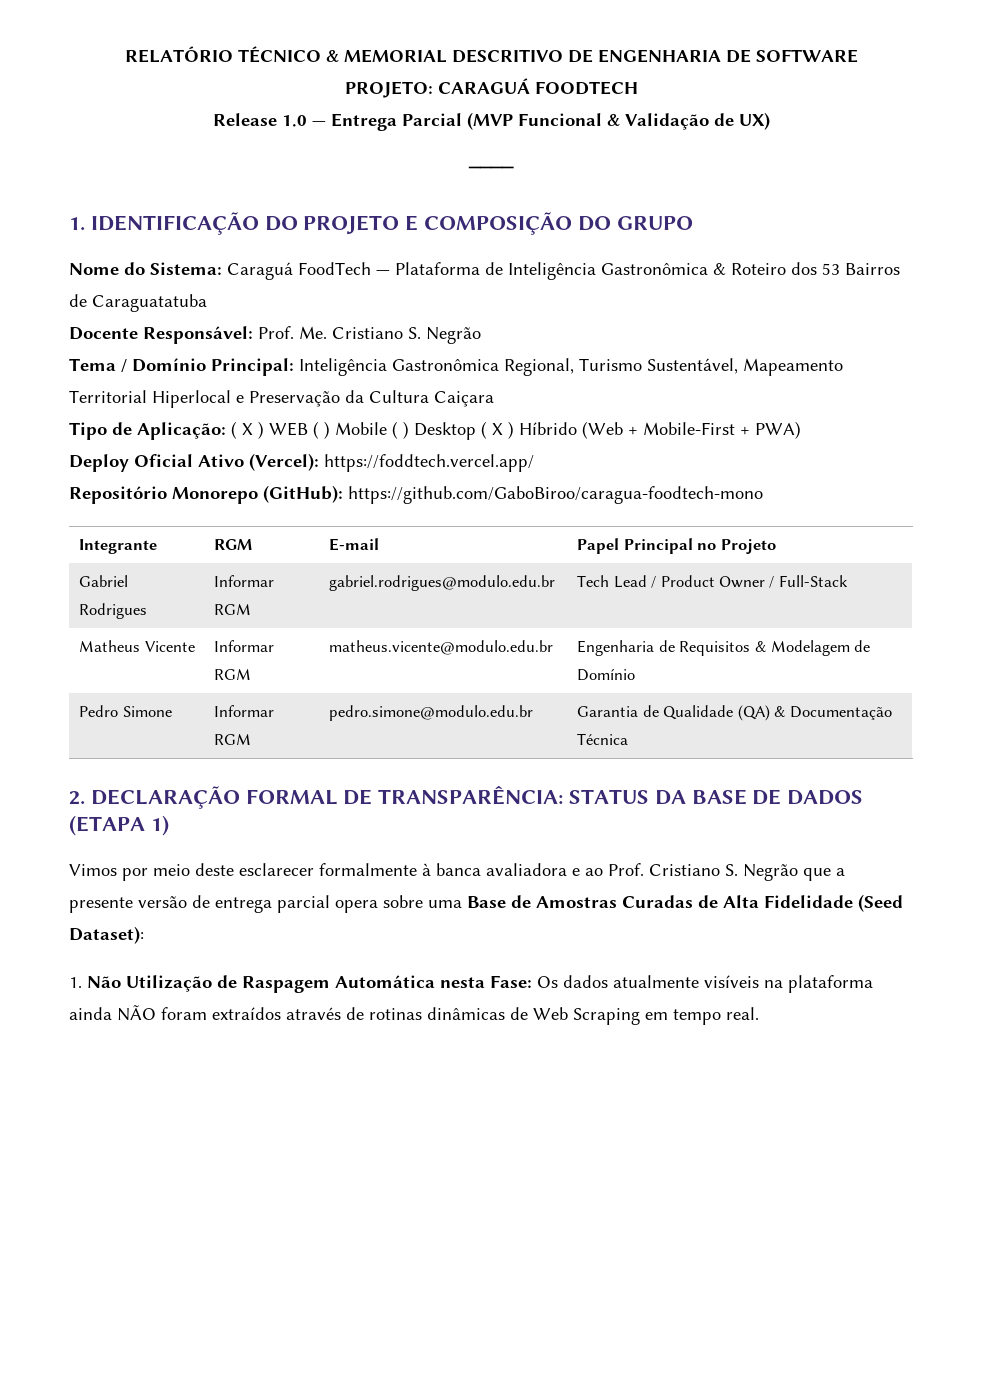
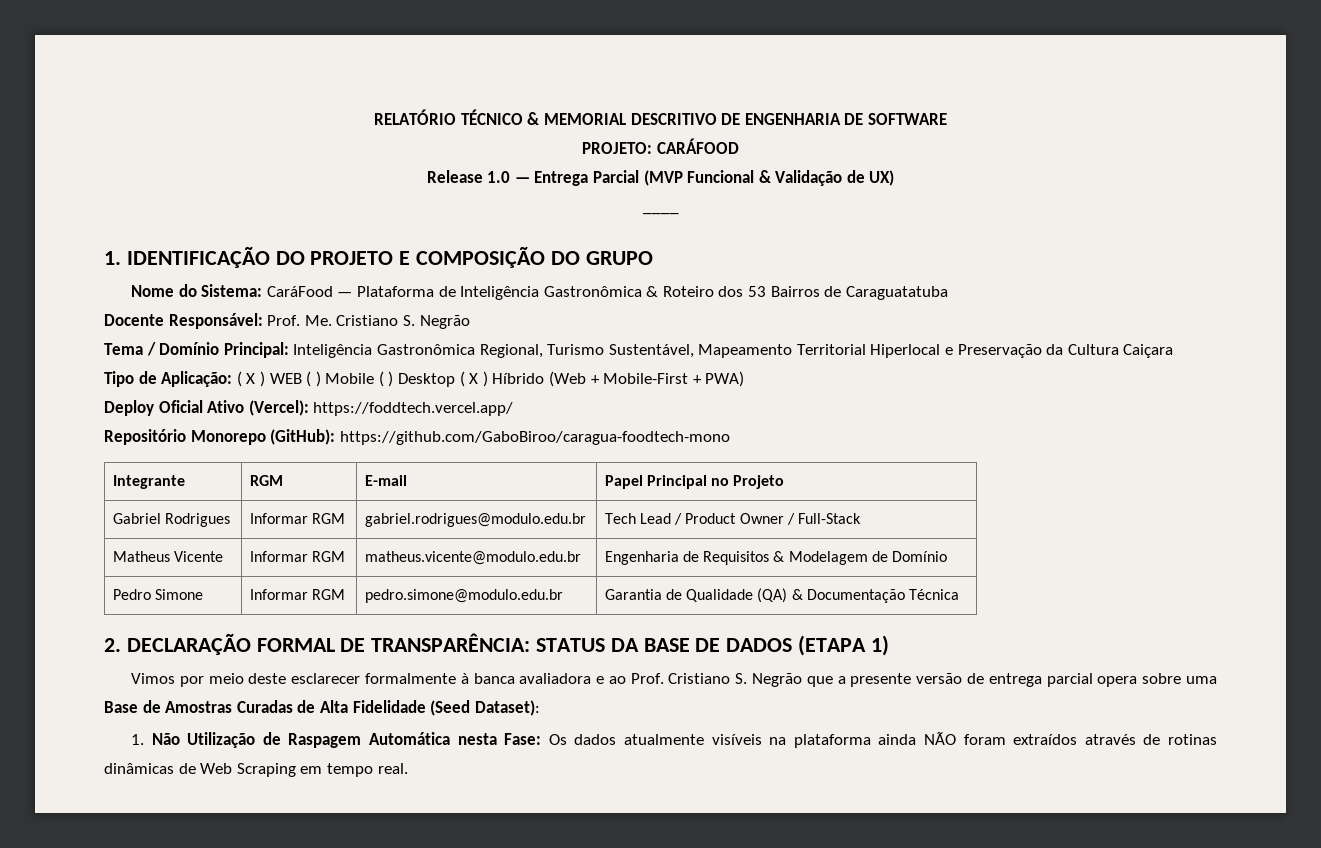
[437,78,638,95] CARAGUÁ FOODTECH -> [656,138,739,154] CARÁFOOD
[227,262,371,280] Caraguá FoodTech -> [266,286,333,297] CaráFood

